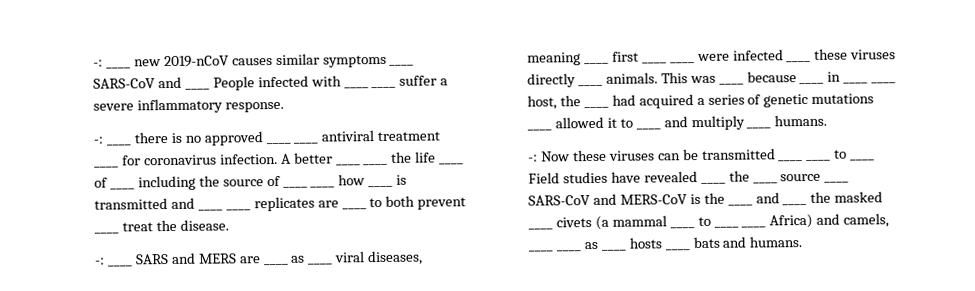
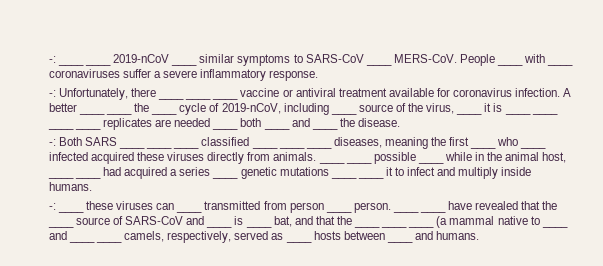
[93,53,415,69] [93,75,309,91] -: ____ new 2019-nCoV causes similar symptoms ____ SARS-CoV and ____ People infected -> [48,56,56,63] [57,63,111,66] [113,54,170,63] [171,63,198,66] [199,54,364,66] [365,63,392,66] [393,54,524,66] -: ____ ____ 2019-nCoV ____ similar symptoms to SARS-CoV ____ MERS-CoV. People ____
[371,85,397,89] ____ -> [48,69,120,78] coronaviruses
[105,131,319,146] ____ there is no approved ____ ____ -> [58,88,156,100] [158,97,239,100] [240,88,293,97] Unfortunately, there ____ ____ ____ vaccine or
[94,165,120,168] ____ -> [388,88,434,97] available
[415,151,465,165] [94,174,408,191] [94,195,467,212] [94,219,229,234] [95,251,366,267] life ____ of ____ including the source of ____ ____ how ____ is transmitted and ____ ____ replicates are ____ to both prevent ____ treat the disease. // -: ____ SARS and MERS are ____ as ____ viral -> [151,103,357,115] [358,103,483,115] [484,103,503,112] [504,112,558,115] [47,118,211,130] [212,127,239,130] [240,118,262,127] [263,127,290,130] [291,118,310,127] [311,127,338,130] [339,118,400,127] [48,137,117,146] [119,146,200,149] [201,137,250,146] [251,146,332,149] ____ cycle of 2019-nCoV, including ____ source of the virus, ____ it is ____ ____ ____ ____ replicates are needed ____ both ____ and ____ the disease. // -: Both SARS ____ ____ ____ classified ____ ____ ____
[583,61,609,65] ____ -> [431,137,447,146] the
[669,48,897,64] [527,71,897,88] [527,95,581,110] ____ were infected ____ these viruses directly ____ animals. This was ____ because ____ in ____ ____ host, the -> [497,137,519,146] [520,146,547,149] [48,152,317,164] [318,152,444,164] [444,152,567,163] [47,176,74,179] who ____ infected acquired these viruses directly from animals. ____ ____ possible ____ while in the animal host, ____
[747,94,762,105] of -> [212,176,239,179] ____
[554,116,604,129] allowed -> [357,176,384,179] ____
[635,114,828,131] [528,148,876,162] [528,170,850,184] [528,191,884,206] [528,213,890,230] [528,249,581,252] ____ and multiply ____ humans. // -: Now these viruses can be transmitted ____ ____ to ____ Field studies have revealed ____ the ____ source ____ SARS-CoV and MERS-CoV is the ____ and ____ the masked ____ civets (a mammal ____ to ____ ____ Africa) and camels, ____ ____ -> [407,167,532,179] [48,182,92,191] [48,203,56,210] [57,210,84,213] [85,201,175,210] [176,210,203,213] [204,201,447,213] [448,201,558,210] [47,225,74,228] [75,216,205,225] [206,225,233,228] [234,216,244,225] [245,216,352,228] [354,216,540,228] [541,225,568,228] [48,231,67,240] [68,231,269,243] infect and multiply inside humans. // -: ____ these viruses can ____ transmitted from person ____ person. ____ ____ have revealed that the ____ source of SARS-CoV and ____ is ____ bat, and that the ____ ____ ____ (a mammal native to ____ and ____ ____ camels, respectively, served
[664,236,720,251] ____ bats -> [343,231,385,240] [386,240,413,243] between ____

